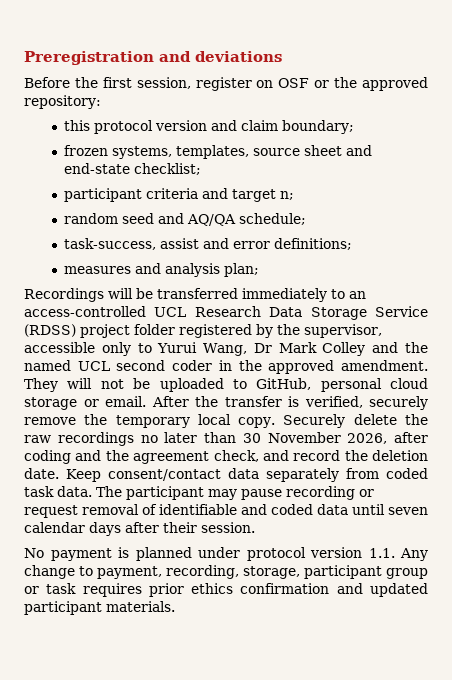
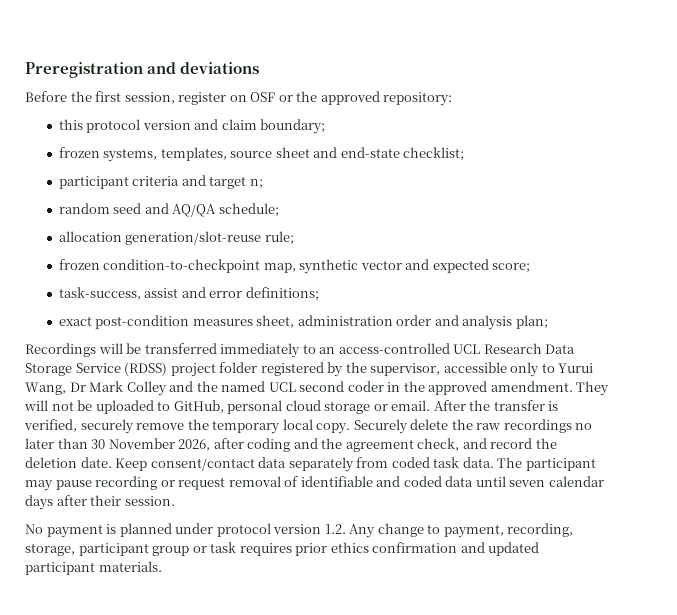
(306, 219) none -> [58,231,294,245] [58,259,531,274] // allocation generation/slot-reuse rule; // frozen condition-to-checkpoint map, synthetic vector and expected score;
[63,266,131,274] measures -> [58,315,432,329] exact post-condition measures sheet, administration order
[368,548,395,558] 1.1. -> [324,524,346,534] 1.2.

